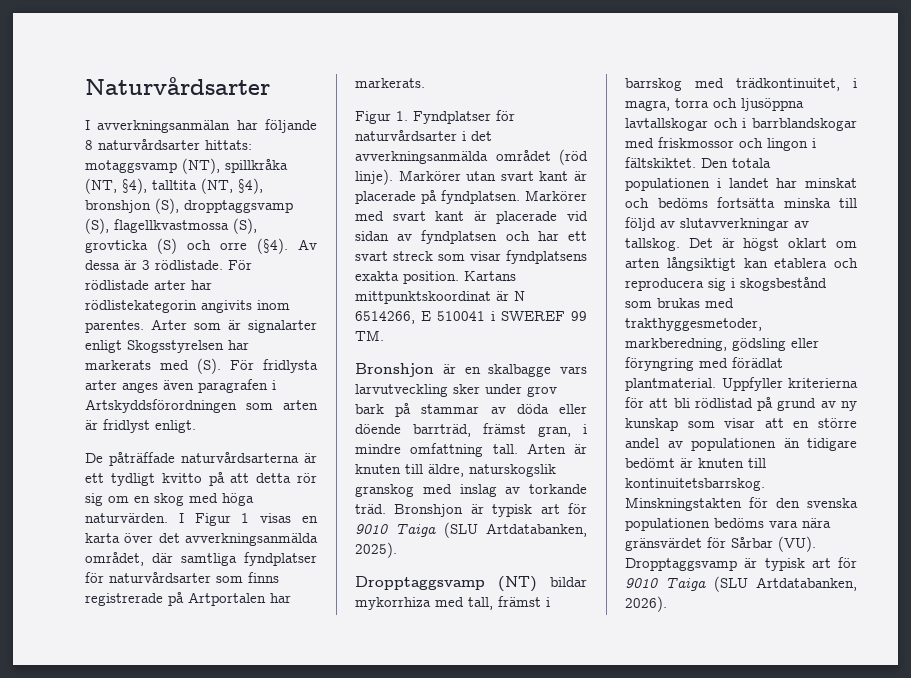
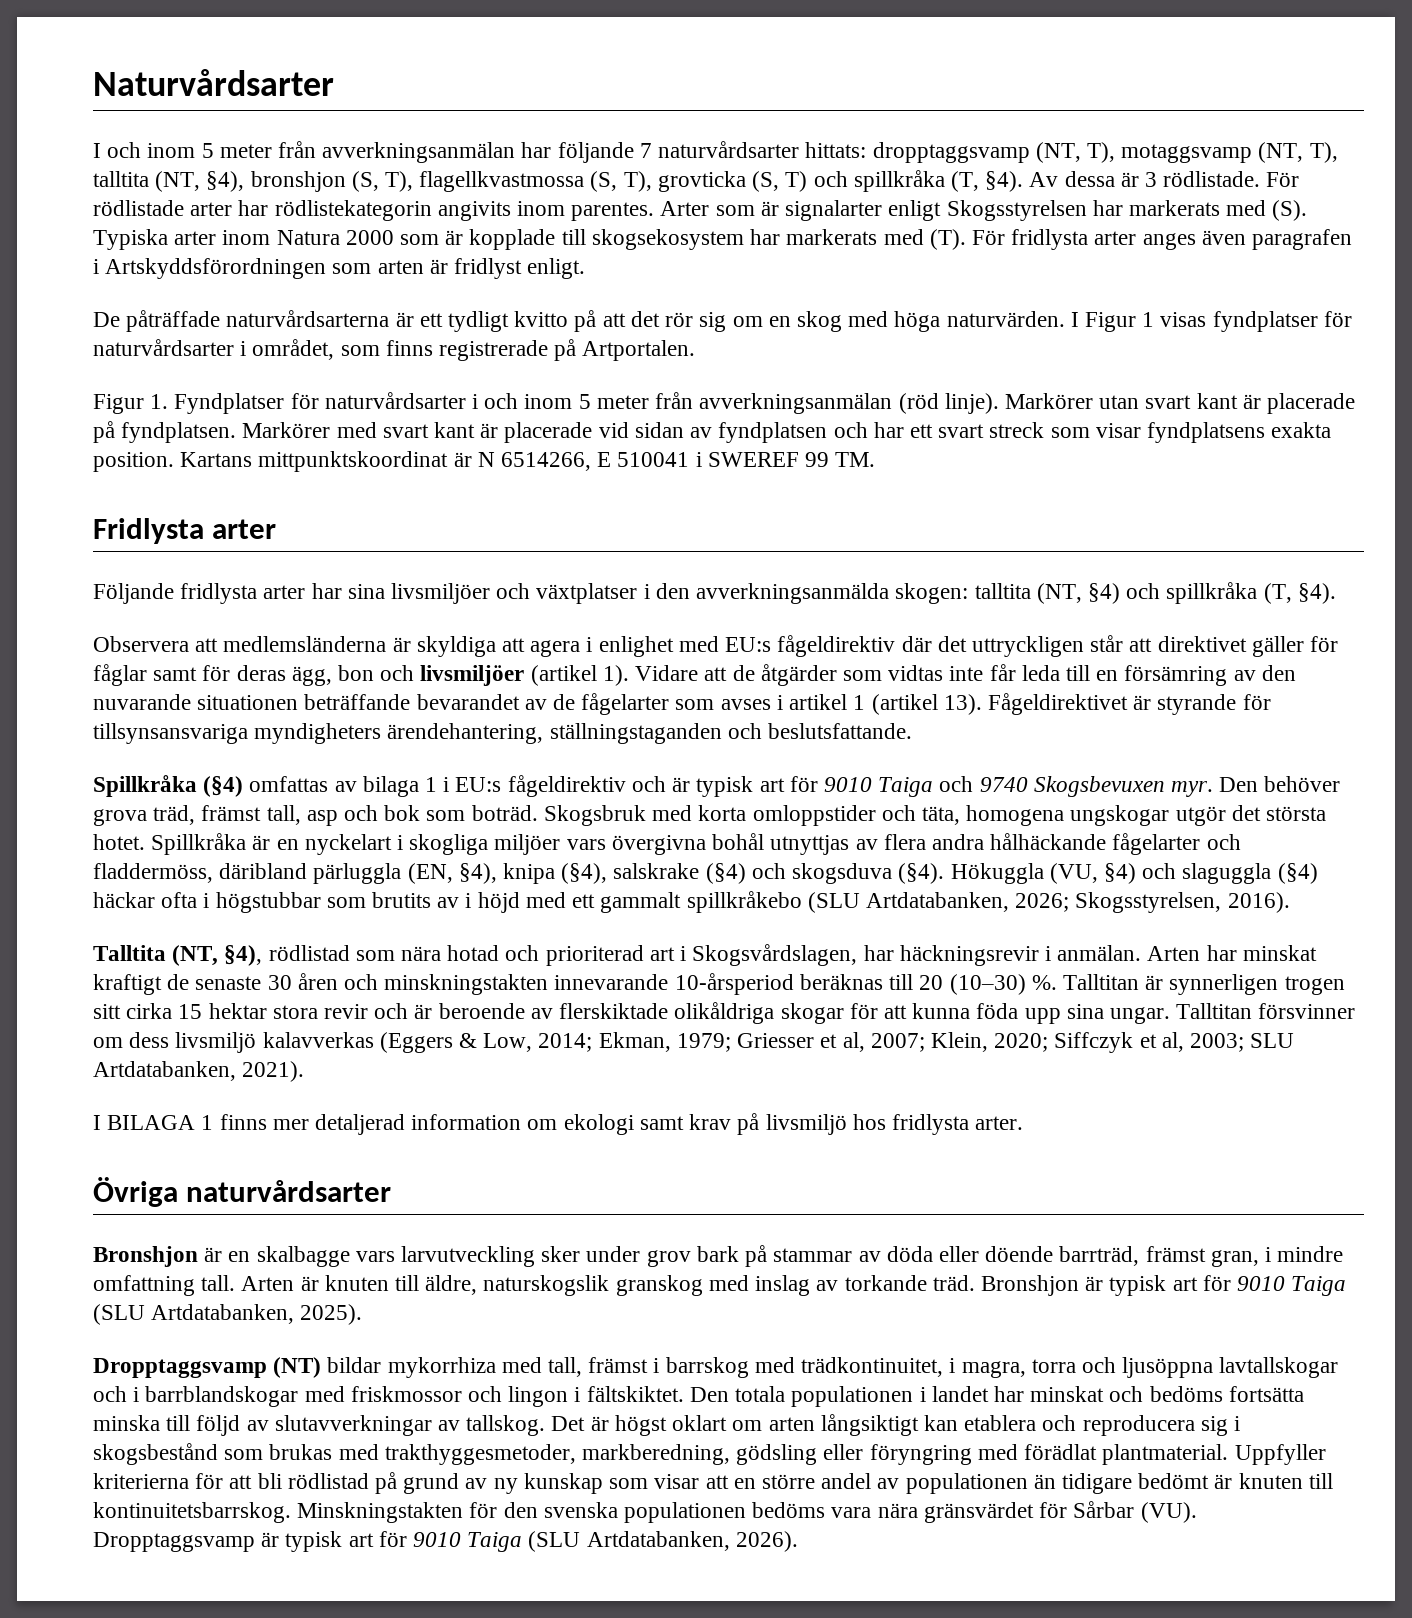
(90, 125) none -> [107,141,317,158] och inom 5 meter från
[85,140,93,150] 8 -> [639,143,652,158] 7
[85,158,288,174] [85,178,263,194] [85,198,293,214] [85,218,257,234] [85,238,288,254] motaggsvamp (NT), spillkråka (NT, §4), talltita (NT, §4), bronshjon (S), dropptaggsvamp (S), flagellkvastmossa (S), grovticka (S) och orre (§4). -> [872,142,1338,163] [93,170,1024,192] dropptaggsvamp (NT, T), motaggsvamp (NT, T), talltita (NT, §4), bronshjon (S, T), flagellkvastmossa (S, T), grovticka (S, T) och spillkråka (T, §4).
(221, 366) none -> [93,229,966,250] Typiska arter inom Natura 2000 som är kopplade till skogsekosystem har markerats med (T).
[256,473,292,483] detta -> [630,311,660,327] det
[302,516,318,523] [85,533,318,546] [85,552,237,566] en karta över det avverkningsanmälda området, där samtliga -> (1207, 319) none
(211, 577) none -> [240,339,335,360] i området,
[188,592,291,606] [355,78,425,88] Artportalen har markerats. -> [582,340,696,361] Artportalen.
[471,131,492,141] [355,150,551,164] det avverkningsanmälda området -> [484,392,893,414] och inom 5 meter från avverkningsanmälan
(384, 335) none -> [93,518,277,544] [93,582,1336,604] [93,635,1338,657] [93,664,1296,686] [93,693,1271,715] [93,723,913,744] [93,775,1341,797] [93,805,1326,826] [93,833,1241,855] [93,863,1318,884] [93,891,1290,913] [93,944,1317,966] [93,973,1345,995] [93,1002,1356,1024] [93,1032,1295,1053] [93,1061,305,1082] [93,1113,1024,1135] [93,1177,392,1207] // Fridlysta arter // Följande fridlysta arter har sina livsmiljöer och växtplatser i den avverkningsanmälda skogen: talltita (NT, §4) och spillkråka (T, §4). // Observera att medlemsländerna är skyldiga att agera i enlighet med EU:s fågeldirektiv där det uttryckligen står att direktivet gäller för fåglar samt för deras ägg, bon och livsmiljöer (artikel 1). Vidare att de åtgärder som vidtas inte får leda till en försämring av den nuvarande situationen beträffande bevarandet av de fågelarter som avses i artikel 1 (artikel 13). Fågeldirektivet är styrande för tillsynsansvariga myndigheters ärendehantering, ställningstaganden och beslutsfattande. // Spillkråka (§4) omfattas av bilaga 1 i EU:s fågeldirektiv och är typisk art för 9010 Taiga och 9740 Skogsbevuxen myr. Den behöver grova träd, främst tall, asp och bok som boträd. Skogsbruk med korta omloppstider och täta, homogena ungskogar utgör det största hotet. Spillkråka är en nyckelart i skogliga miljöer vars övergivna bohål utnyttjas av flera andra hålhäckande fågelarter och fladdermöss, däribland pärluggla (EN, §4), knipa (§4), salskrake (§4) och skogsduva (§4). Hökuggla (VU, §4) och slaguggla (§4) häckar ofta i högstubbar som brutits av i höjd med ett gammalt spillkråkebo (SLU Artdatabanken, 2026; Skogsstyrelsen, 2016). // Talltita (NT, §4), rödlistad som nära hotad och prioriterad art i Skogsvårdslagen, har häckningsrevir i anmälan. Arten har minskat kraftigt de senaste 30 åren och minskningstakten innevarande 10-årsperiod beräknas till 20 (10–30) %. Talltitan är synnerligen trogen sitt cirka 15 hektar stora revir och är beroende av flerskiktade olikåldriga skogar för att kunna föda upp sina ungar. Talltitan försvinner om dess livsmiljö kalavverkas (Eggers & Low, 2014; Ekman, 1979; Griesser et al, 2007; Klein, 2020; Siffczyk et al, 2003; SLU Artdatabanken, 2021). // I BILAGA 1 finns mer detaljerad information om ekologi samt krav på livsmiljö hos fridlysta arter. // Övriga naturvårdsarter

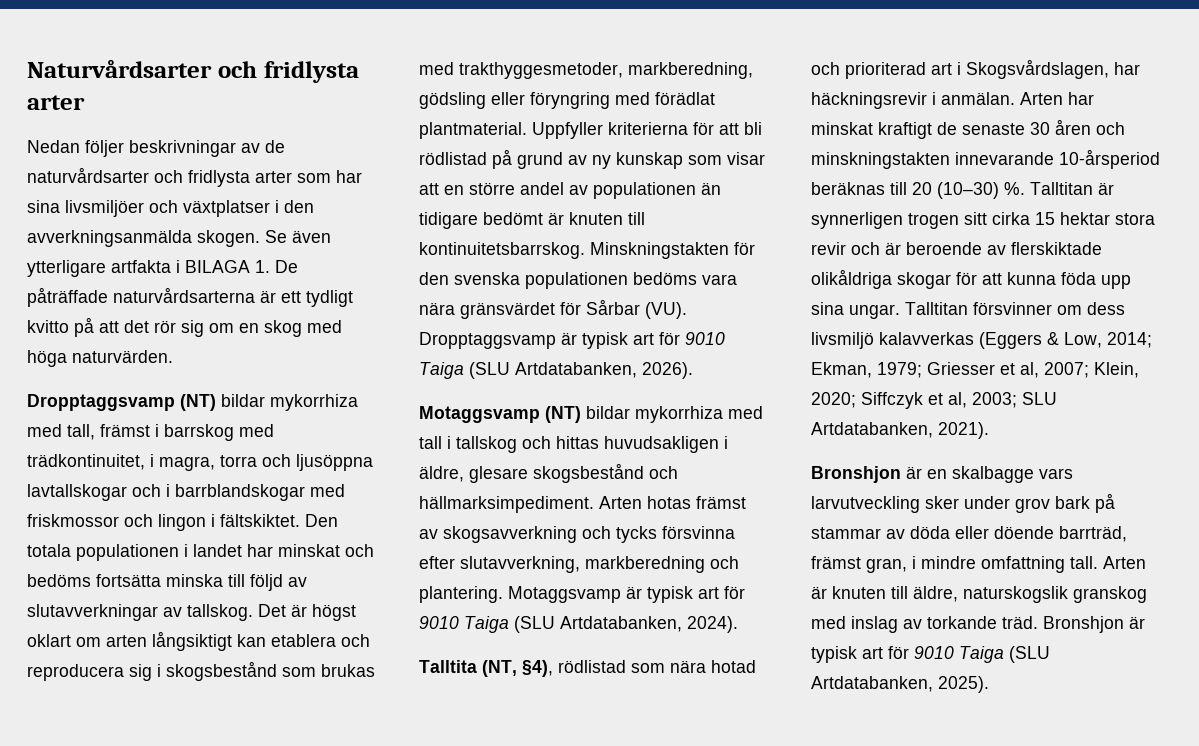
[93,141,1338,163] [93,170,1300,192] [93,200,1308,221] [93,229,1352,250] [93,258,586,279] // I och inom 5 meter från avverkningsanmälan har följande 7 naturvårdsarter hittats: dropptaggsvamp (NT, T), motaggsvamp (NT, T), talltita (NT, §4), bronshjon (S, T), flagellkvastmossa (S, T), grovticka (S, T) och spillkråka (T, §4). Av dessa är 3 rödlistade. För rödlistade arter har rödlistekategorin angivits inom parentes. Arter som är signalarter enligt Skogsstyrelsen har markerats med (S). Typiska arter inom Natura 2000 som är kopplade till skogsekosystem har markerats med (T). För fridlysta arter anges även paragrafen i Artskyddsförordningen som arten är fridlyst enligt. // -> [217,61,359,83] [27,95,85,110] [27,140,285,157] [27,167,362,187] [27,200,314,217] [27,230,331,247] [27,260,270,277] och fridlysta arter // Nedan följer beskrivningar av de naturvårdsarter och fridlysta arter som har sina livsmiljöer och växtplatser i den avverkningsanmälda skogen. Se även ytterligare artfakta i BILAGA 1.
[1070,311,1352,332] [93,339,696,361] [93,392,1355,414] [93,421,1332,443] [93,451,876,472] [93,518,277,544] [93,582,1336,604] [93,635,1338,657] [93,664,1296,686] [93,693,1271,715] [93,723,913,744] [93,775,1341,797] [93,805,1326,826] [93,833,1241,855] [93,863,1318,884] [93,891,1290,913] [93,944,1317,966] [93,973,1345,995] [93,1002,1356,1024] [93,1032,1295,1053] [93,1061,305,1082] [93,1113,1024,1135] [93,1177,392,1207] [93,1245,1344,1267] [93,1275,1347,1296] [93,1304,363,1325] I Figur 1 visas fyndplatser för naturvårdsarter i området, som finns registrerade på Artportalen. // Figur 1. Fyndplatser för naturvårdsarter i och inom 5 meter från avverkningsanmälan (röd linje). Markörer utan svart kant är placerade på fyndplatsen. Markörer med svart kant är placerade vid sidan av fyndplatsen och har ett svart streck som visar fyndplatsens exakta position. Kartans mittpunktskoordinat är N 6514266, E 510041 i SWEREF 99 TM. // Fridlysta arter // Följande fridlysta arter har sina livsmiljöer och växtplatser i den avverkningsanmälda skogen: talltita (NT, §4) och spillkråka (T, §4). // Observera att medlemsländerna är skyldiga att agera i enlighet med EU:s fågeldirektiv där det uttryckligen står att direktivet gäller för fåglar samt för deras ägg, bon och livsmiljöer (artikel 1). Vidare att de åtgärder som vidtas inte får leda till en försämring av den nuvarande situationen beträffande bevarandet av de fågelarter som avses i artikel 1 (artikel 13). Fågeldirektivet är styrande för tillsynsansvariga myndigheters ärendehantering, ställningstaganden och beslutsfattande. // Spillkråka (§4) omfattas av bilaga 1 i EU:s fågeldirektiv och är typisk art för 9010 Taiga och 9740 Skogsbevuxen myr. Den behöver grova träd, främst tall, asp och bok som boträd. Skogsbruk med korta omloppstider och täta, homogena ungskogar utgör det största hotet. Spillkråka är en nyckelart i skogliga miljöer vars övergivna bohål utnyttjas av flera andra hålhäckande fågelarter och fladdermöss, däribland pärluggla (EN, §4), knipa (§4), salskrake (§4) och skogsduva (§4). Hökuggla (VU, §4) och slaguggla (§4) häckar ofta i högstubbar som brutits av i höjd med ett gammalt spillkråkebo (SLU Artdatabanken, 2026; Skogsstyrelsen, 2016). // Talltita (NT, §4), rödlistad som nära hotad och prioriterad art i Skogsvårdslagen, har häckningsrevir i anmälan. Arten har minskat kraftigt de senaste 30 åren och minskningstakten innevarande 10-årsperiod beräknas till 20 (10–30) %. Talltitan är synnerligen trogen sitt cirka 15 hektar stora revir och är beroende av flerskiktade olikåldriga skogar för att kunna föda upp sina ungar. Talltitan försvinner om dess livsmiljö kalavverkas (Eggers & Low, 2014; Ekman, 1979; Griesser et al, 2007; Klein, 2020; Siffczyk et al, 2003; SLU Artdatabanken, 2021). // I BILAGA 1 finns mer detaljerad information om ekologi samt krav på livsmiljö hos fridlysta arter. // Övriga naturvårdsarter // Bronshjon är en skalbagge vars larvutveckling sker under grov bark på stammar av döda eller döende barrträd, främst gran, i mindre omfattning tall. Arten är knuten till äldre, naturskogslik granskog med inslag av torkande träd. Bronshjon är typisk art för 9010 Taiga (SLU Artdatabanken, 2025). -> (173, 356) none
(798, 1541) none -> [419,406,763,423] [419,436,728,453] [419,463,678,483] [419,496,746,513] [419,526,735,543] [419,556,739,573] [419,586,745,603] [419,616,738,633] [419,660,756,677] [811,59,1140,79] [811,92,1094,109] [811,119,1125,139] [811,149,1160,169] [811,182,1114,199] [811,212,1155,229] [811,242,1102,255] [811,269,1131,289] [811,302,1125,319] [811,332,1152,349] [811,362,1139,378] [811,392,1057,409] [811,422,989,439] [811,466,1073,483] [811,493,1115,513] [811,526,1127,542] [811,556,1146,573] [811,586,1147,603] [811,616,1145,633] [811,646,1050,663] [811,676,989,693] // Motaggsvamp (NT) bildar mykorrhiza med tall i tallskog och hittas huvudsakligen i äldre, glesare skogsbestånd och hällmarksimpediment. Arten hotas främst av skogsavverkning och tycks försvinna efter slutavverkning, markberedning och plantering. Motaggsvamp är typisk art för 9010 Taiga (SLU Artdatabanken, 2024). // Talltita (NT, §4), rödlistad som nära hotad och prioriterad art i Skogsvårdslagen, har häckningsrevir i anmälan. Arten har minskat kraftigt de senaste 30 åren och minskningstakten innevarande 10-årsperiod beräknas till 20 (10–30) %. Talltitan är synnerligen trogen sitt cirka 15 hektar stora revir och är beroende av flerskiktade olikåldriga skogar för att kunna föda upp sina ungar. Talltitan försvinner om dess livsmiljö kalavverkas (Eggers & Low, 2014; Ekman, 1979; Griesser et al, 2007; Klein, 2020; Siffczyk et al, 2003; SLU Artdatabanken, 2021). // Bronshjon är en skalbagge vars larvutveckling sker under grov bark på stammar av döda eller döende barrträd, främst gran, i mindre omfattning tall. Arten är knuten till äldre, naturskogslik granskog med inslag av torkande träd. Bronshjon är typisk art för 9010 Taiga (SLU Artdatabanken, 2025).

